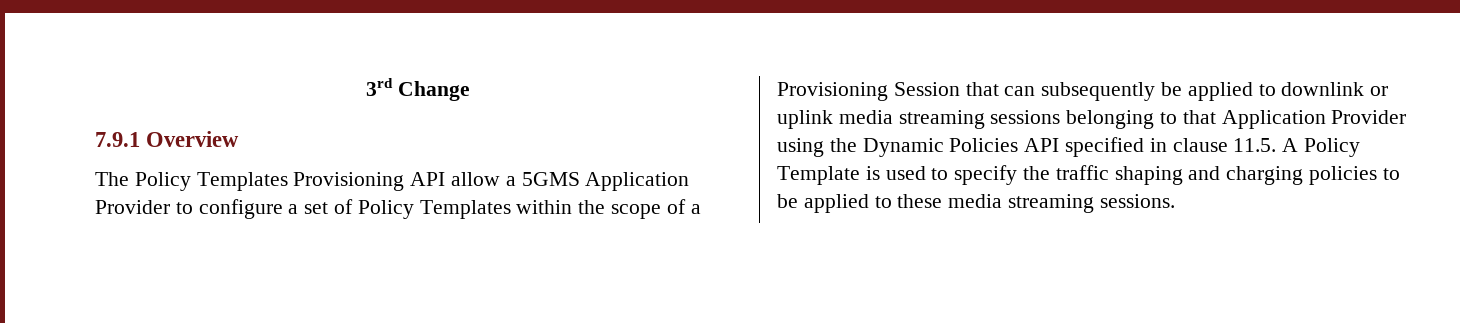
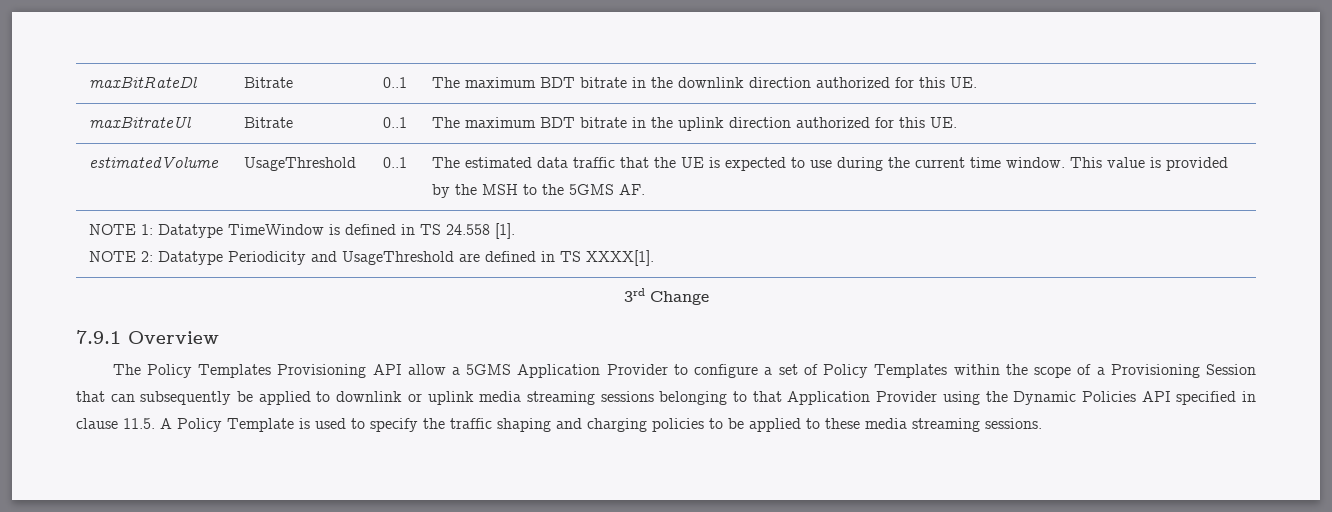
(366, 87) none -> [88,76,197,89] [243,77,293,88] [382,77,407,88] [431,77,977,88] [88,116,191,129] [243,117,293,128] [382,117,407,128] [431,117,957,131] [88,156,219,168] [243,157,356,171] [382,157,407,168] [431,157,1228,171] [431,184,645,198] [88,223,515,239] [88,250,654,266] maxBitRateDl | Bitrate | 0..1 | The maximum BDT bitrate in the downlink direction authorized for this UE. // maxBitrateUl | Bitrate | 0..1 | The maximum BDT bitrate in the uplink direction authorized for this UE. // estimatedVolume | UsageThreshold | 0..1 | The estimated data traffic that the UE is expected to use during the current time window. This value is provided by the MSH to the 5GMS AF. // NOTE 1: Datatype TimeWindow is defined in TS 24.558 [1]. // NOTE 2: Datatype Periodicity and UsageThreshold are defined in TS XXXX[1]. //

